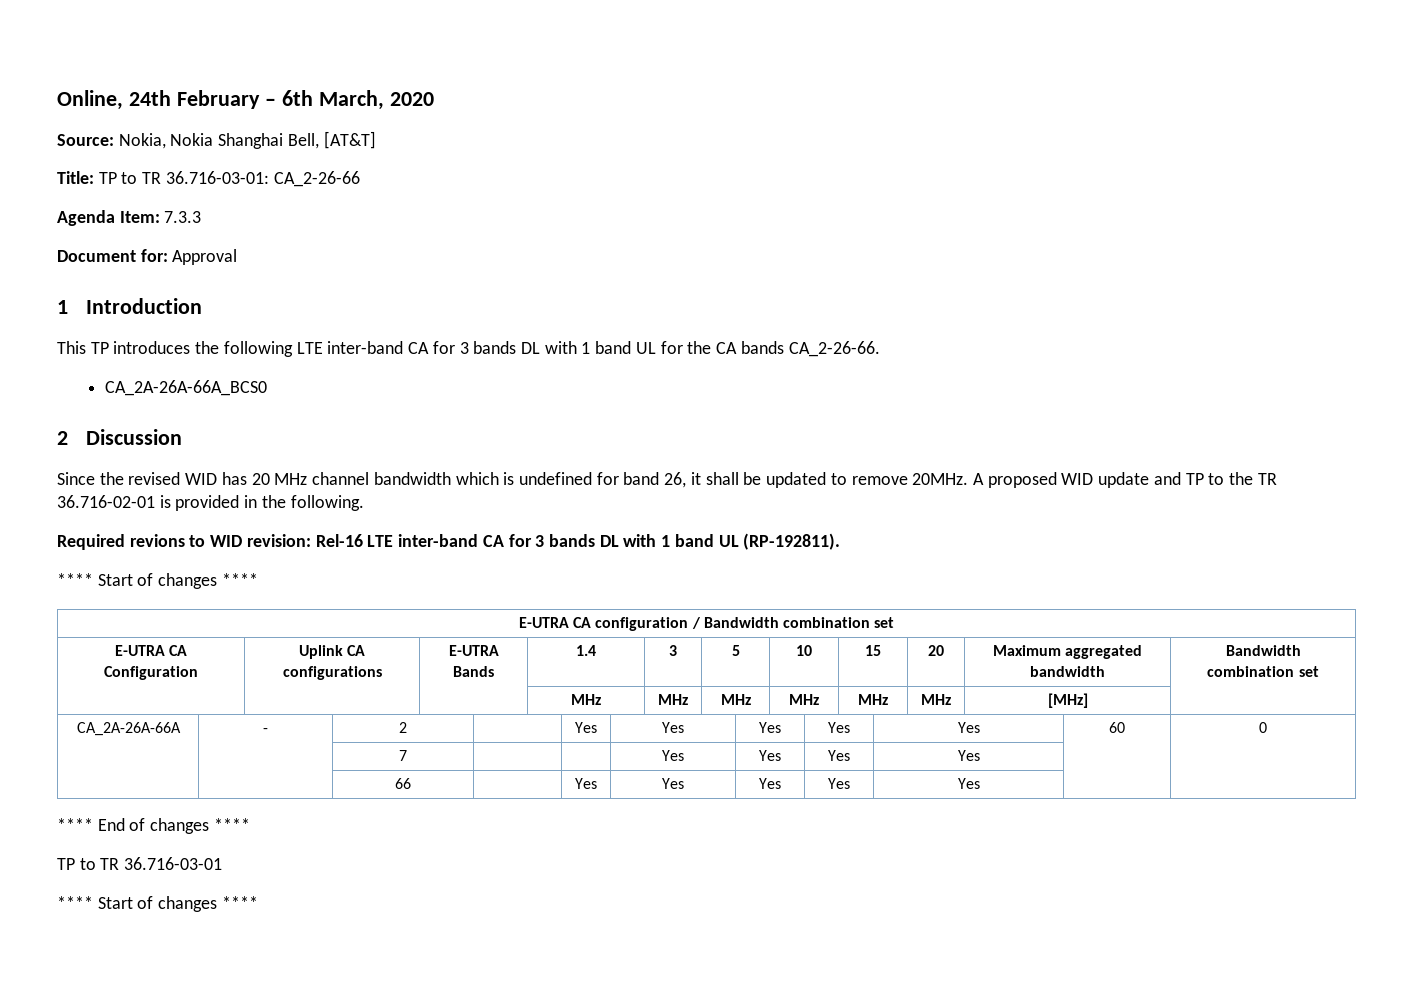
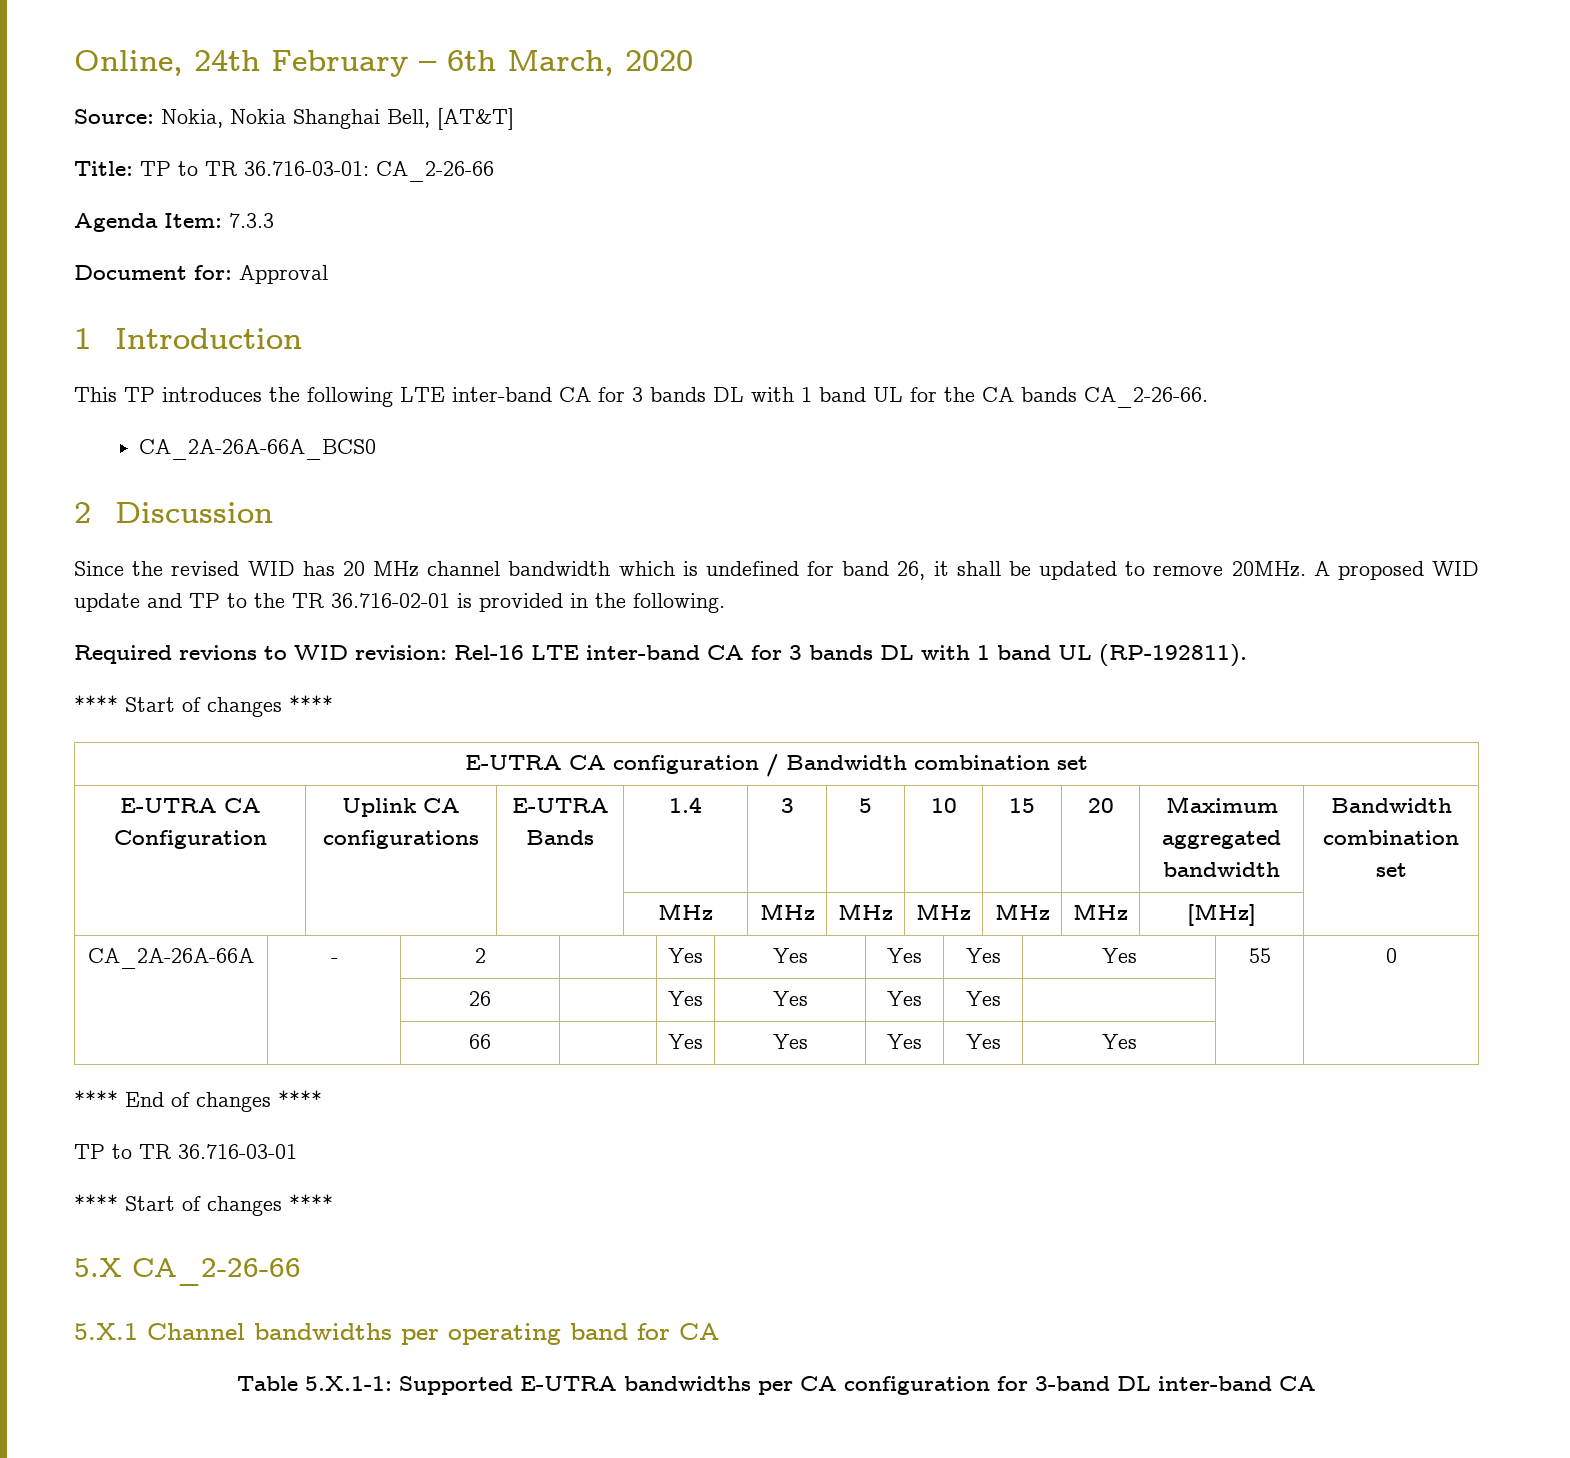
[1109,722,1125,733] 60 -> [1248,948,1271,963] 55
[399,750,407,761] [662,750,684,761] [759,750,781,761] [828,750,850,761] [957,750,980,761] 7 | | | Yes | Yes | Yes | Yes | | -> [469,991,491,1006] [668,991,703,1006] [772,991,808,1006] [887,991,922,1006] [965,991,1001,1006] 26 | | Yes | Yes | Yes | Yes | | |
(258, 902) none -> [74,1258,301,1286] [74,1323,719,1345] [237,1376,1316,1395] // 5.X CA_2-26-66 // 5.X.1 Channel bandwidths per operating band for CA // Table 5.X.1-1: Supported E-UTRA bandwidths per CA configuration for 3-band DL inter-band CA

